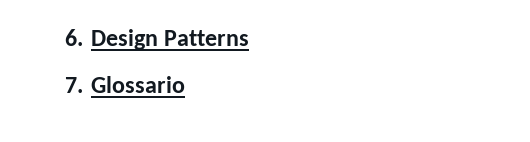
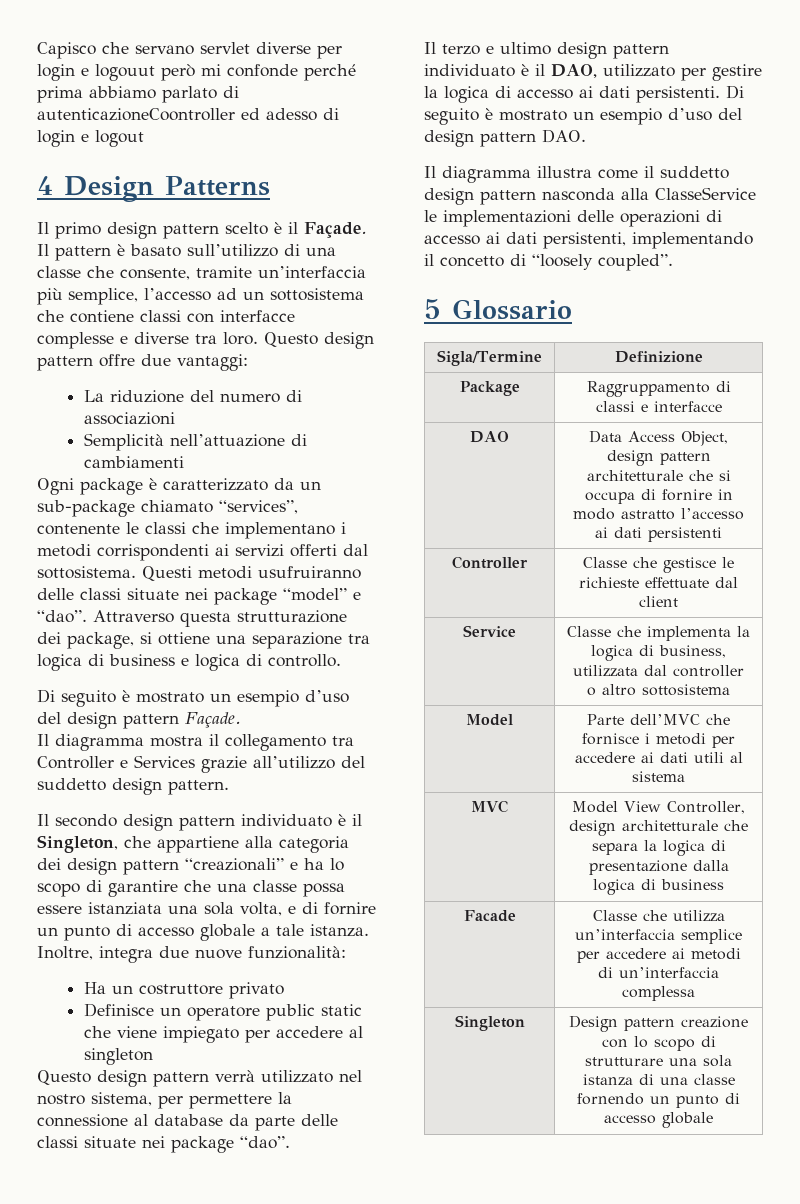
[65,29,250,50] [65,76,185,93] 6. Design Patterns // 7. Glossario -> [37,42,342,59] [37,64,356,81] [37,86,239,103] [37,108,339,121] [37,130,144,147] [37,176,270,202] [37,222,367,239] [37,244,336,261] [37,266,366,280] [37,288,364,305] [37,310,295,323] [37,332,374,349] [37,354,248,371] [84,390,303,403] [84,412,176,425] [84,433,308,451] [84,456,185,468] [37,478,321,495] [37,500,298,517] [37,522,346,539] [37,544,368,561] [37,566,361,581] [37,588,361,605] [37,610,347,627] [37,632,370,649] [37,654,341,671] [37,689,349,707] [37,712,241,729] [37,734,354,751] [37,755,365,773] [37,778,229,795] [37,814,362,831] [37,835,349,853] [37,858,344,875] [37,880,345,897] [37,902,376,916] [37,924,369,941] [37,946,346,963] [84,982,285,999] [84,1003,363,1021] [84,1026,364,1043] [84,1048,154,1065] [37,1070,362,1087] [37,1092,292,1109] [37,1114,338,1131] [37,1136,290,1153] [424,42,669,59] [424,64,762,81] [424,85,744,103] [424,108,742,125] [424,129,586,147] [424,166,729,183] [424,187,756,205] [424,210,722,227] [424,232,753,249] [424,254,673,271] [424,299,572,320] [437,350,543,366] [614,351,703,363] [459,381,520,396] [586,381,731,397] [595,401,722,412] [470,431,509,443] [589,430,728,446] [606,450,711,466] [586,470,731,481] [584,489,733,504] [573,508,744,520] [595,527,722,542] [452,556,528,569] [583,557,734,573] [579,577,738,588] [639,596,678,607] [463,625,516,637] [567,626,750,641] [591,645,726,661] [573,665,744,677] [587,684,730,696] [466,714,513,726] [587,714,730,725] [582,733,735,748] [574,752,743,763] [632,771,685,782] [471,800,508,813] [572,801,745,814] [569,820,748,836] [591,840,726,856] [588,860,729,875] [593,879,724,895] [463,910,516,922] [592,910,725,922] [575,929,742,944] [576,948,741,963] [598,967,719,978] [622,986,695,1001] [454,1015,525,1031] [569,1015,748,1032] [601,1036,716,1051] [585,1055,732,1067] [582,1074,735,1086] [577,1093,740,1108] [604,1112,713,1128] Capisco che servano servlet diverse per login e logouut però mi confonde perché prima abbiamo parlato di autenticazioneCoontroller ed adesso di login e logout // 4 Design Patterns // Il primo design pattern scelto è il Façade. Il pattern è basato sull’utilizzo di una classe che consente, tramite un’interfaccia più semplice, l’accesso ad un sottosistema che contiene classi con interfacce complesse e diverse tra loro. Questo design pattern offre due vantaggi: // La riduzione del numero di associazioni // Semplicità nell’attuazione di cambiamenti // Ogni package è caratterizzato da un sub-package chiamato “services”, contenente le classi che implementano i metodi corrispondenti ai servizi offerti dal sottosistema. Questi metodi usufruiranno delle classi situate nei package “model” e “dao”. Attraverso questa strutturazione dei package, si ottiene una separazione tra logica di business e logica di controllo. // Di seguito è mostrato un esempio d’uso del design pattern Façade. // Il diagramma mostra il collegamento tra Controller e Services grazie all’utilizzo del suddetto design pattern. // Il secondo design pattern individuato è il Singleton, che appartiene alla categoria dei design pattern “creazionali” e ha lo scopo di garantire che una classe possa essere istanziata una sola volta, e di fornire un punto di accesso globale a tale istanza. Inoltre, integra due nuove funzionalità: // Ha un costruttore privato // Definisce un operatore public static che viene impiegato per accedere al singleton // Questo design pattern verrà utilizzato nel nostro sistema, per permettere la connessione al database da parte delle classi situate nei package “dao”. // Il terzo e ultimo design pattern individuato è il DAO, utilizzato per gestire la logica di accesso ai dati persistenti. Di seguito è mostrato un esempio d’uso del design pattern DAO. // Il diagramma illustra come il suddetto design pattern nasconda alla ClasseService le implementazioni delle operazioni di accesso ai dati persistenti, implementando il concetto di “loosely coupled”. // 5 Glossario // Sigla/Termine | Definizione // Package | Raggruppamento di classi e interfacce // DAO | Data Access Object, design pattern architetturale che si occupa di fornire in modo astratto l’accesso ai dati persistenti // Controller | Classe che gestisce le richieste effettuate dal client // Service | Classe che implementa la logica di business, utilizzata dal controller o altro sottosistema // Model | Parte dell’MVC che fornisce i metodi per accedere ai dati utili al sistema // MVC | Model View Controller, design architetturale che separa la logica di presentazione dalla logica di business // Facade | Classe che utilizza un’interfaccia semplice per accedere ai metodi di un’interfaccia complessa // Singleton | Design pattern creazione con lo scopo di strutturare una sola istanza di una classe fornendo un punto di accesso globale

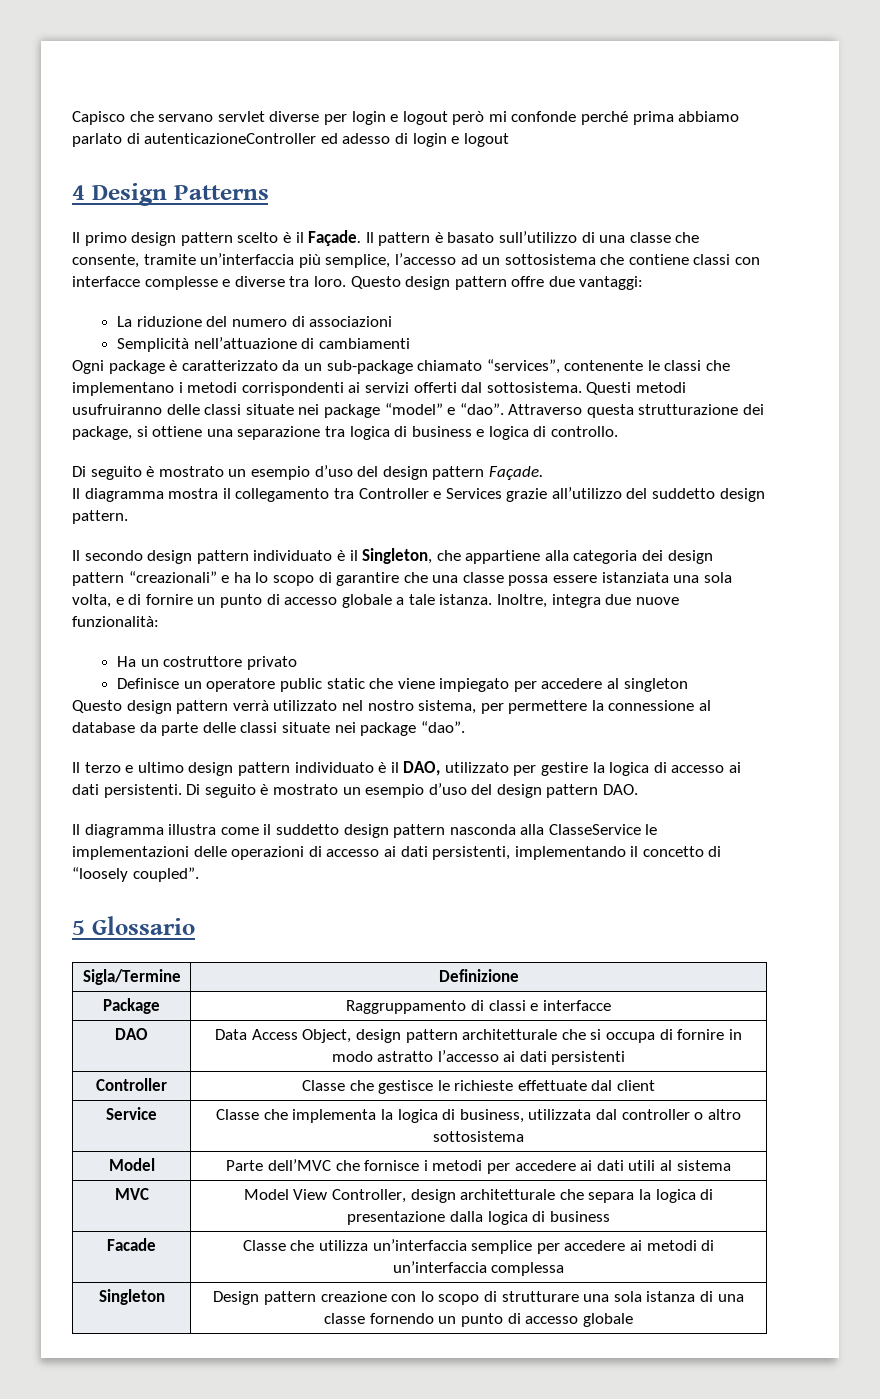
[95,64,155,81] logouut -> [402,111,448,125] logout
[37,108,235,121] autenticazioneCoontroller -> [144,133,317,144] autenticazioneController

